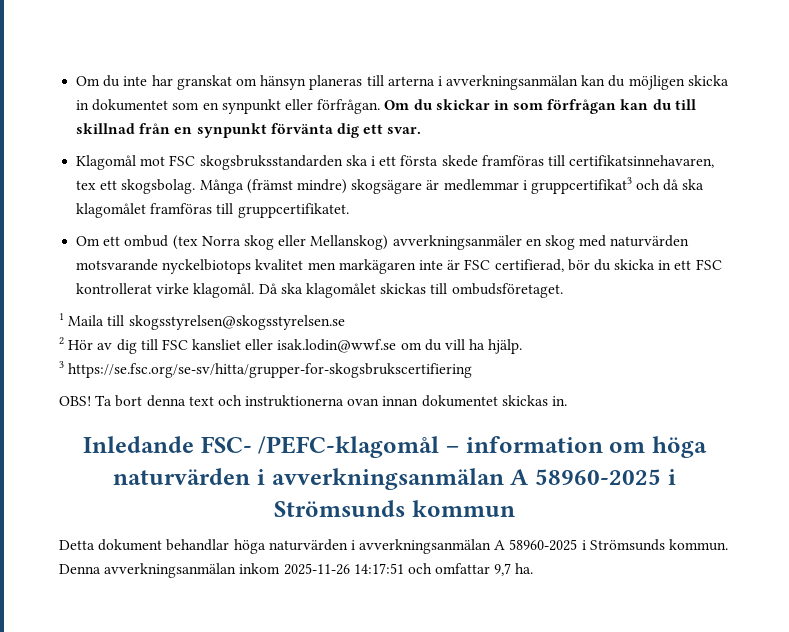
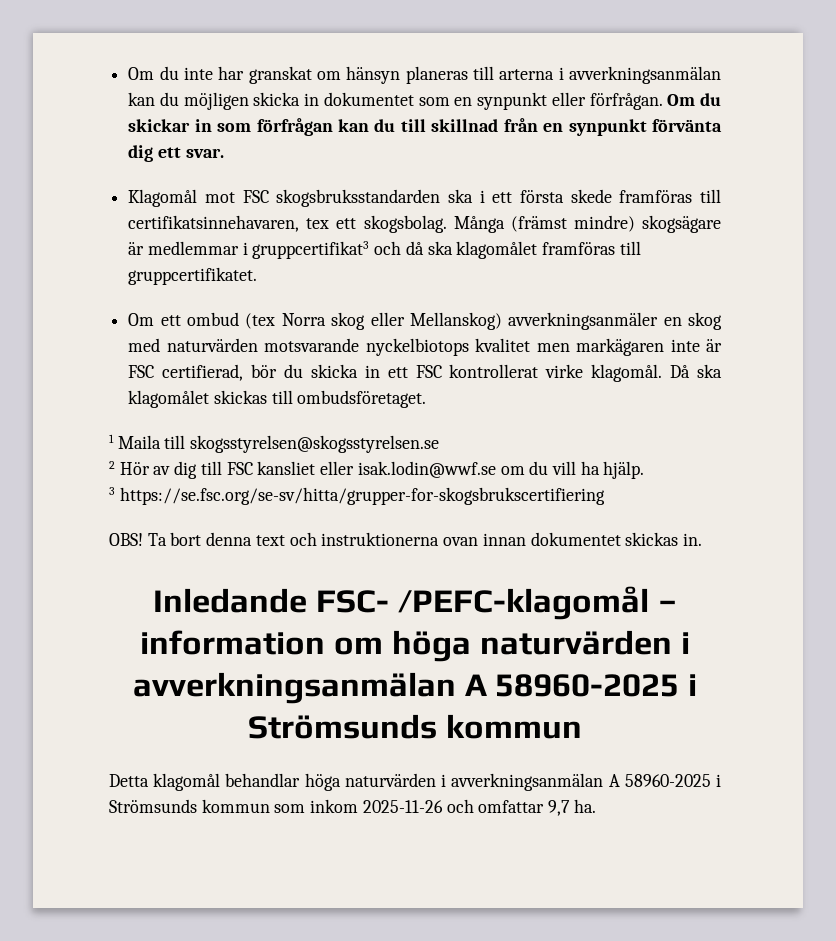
[98,539,163,551] dokument -> [153,773,221,791] klagomål
[669,539,729,551] [59,563,237,578] kommun. Denna avverkningsanmälan -> [201,799,306,813] kommun som
[353,563,404,574] 14:17:51 -> (443, 806) none

